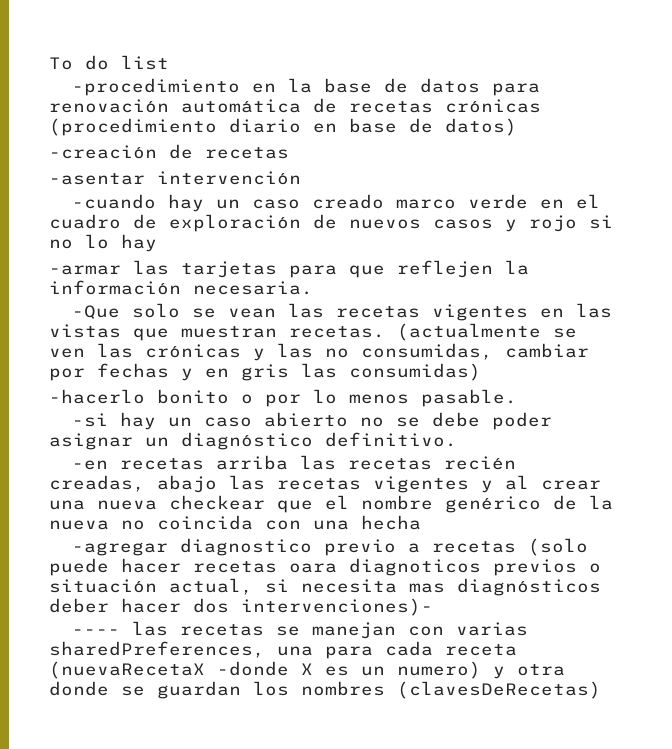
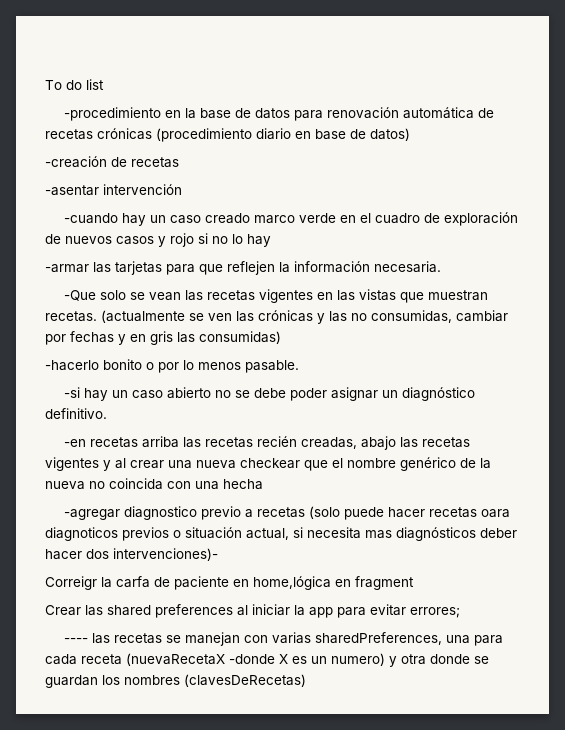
(433, 607) none -> [45,576,414,590] [45,604,460,618] // Correigr la carfa de paciente en home,lógica en fragment // Crear las shared preferences al iniciar la app para evitar errores;

